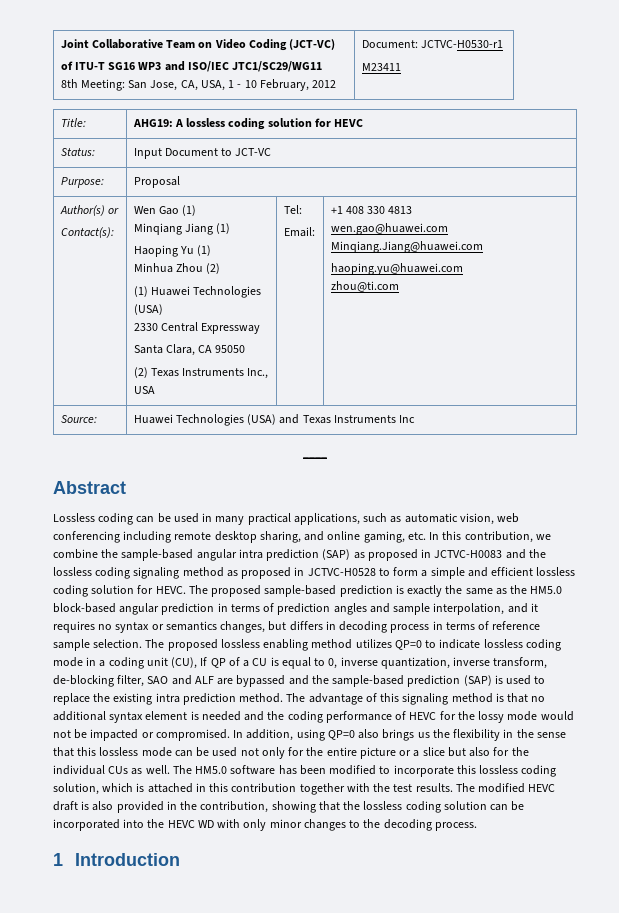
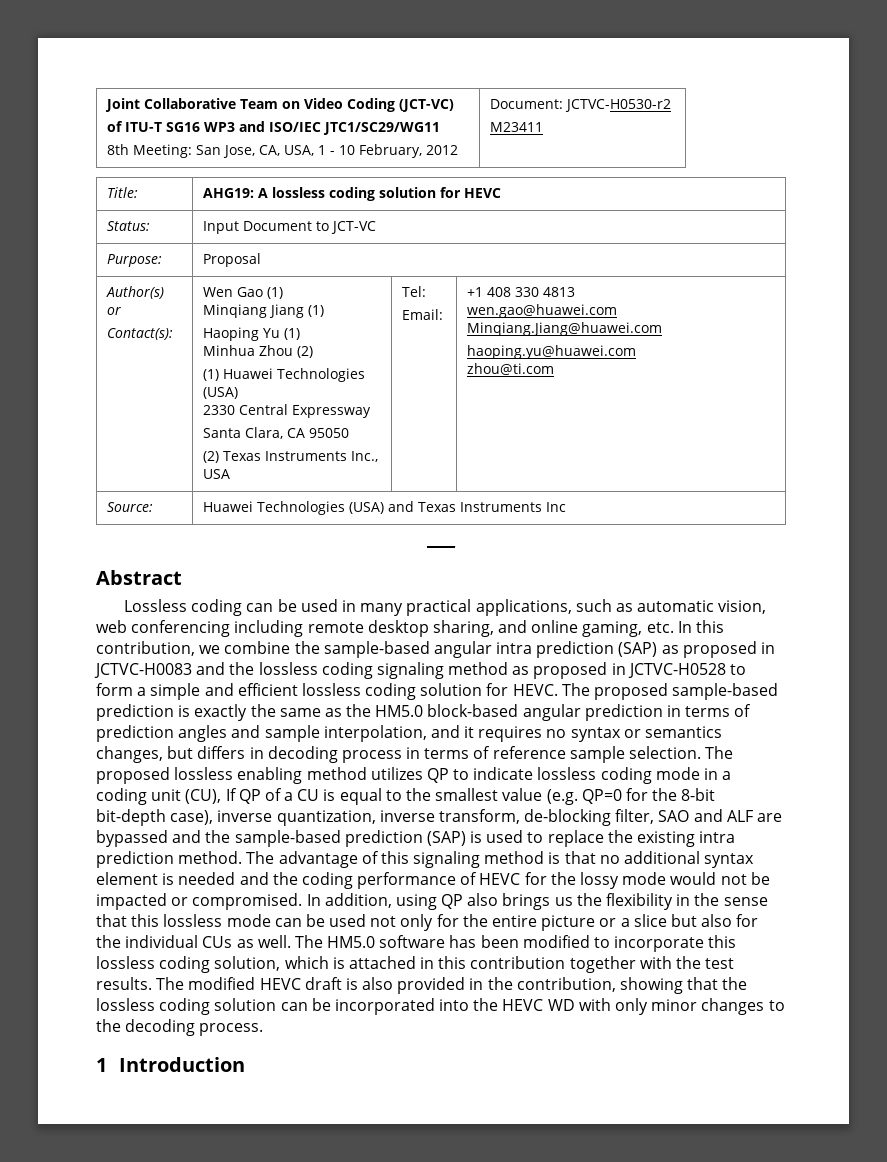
[420,40,503,48] JCTVC-H0530-r1 -> [565,99,672,112] JCTVC-H0530-r2
[394,640,422,650] QP=0 -> [426,768,449,783] QP
[328,658,338,669] 0, -> [406,788,716,805] [96,809,214,826] the smallest value (e.g. QP=0 for the 8-bit bit-depth case),
[327,730,355,740] QP=0 -> [441,894,464,909] QP

